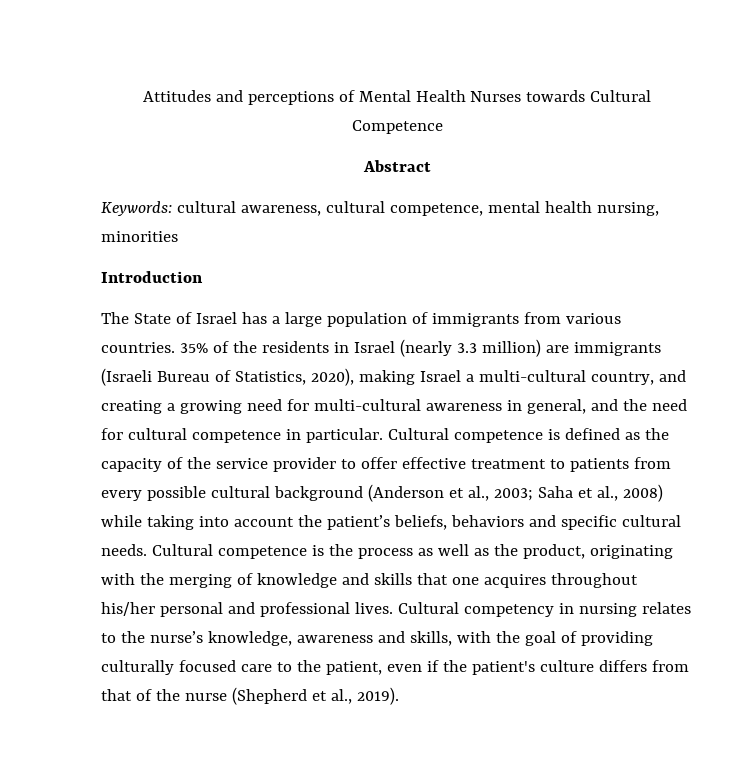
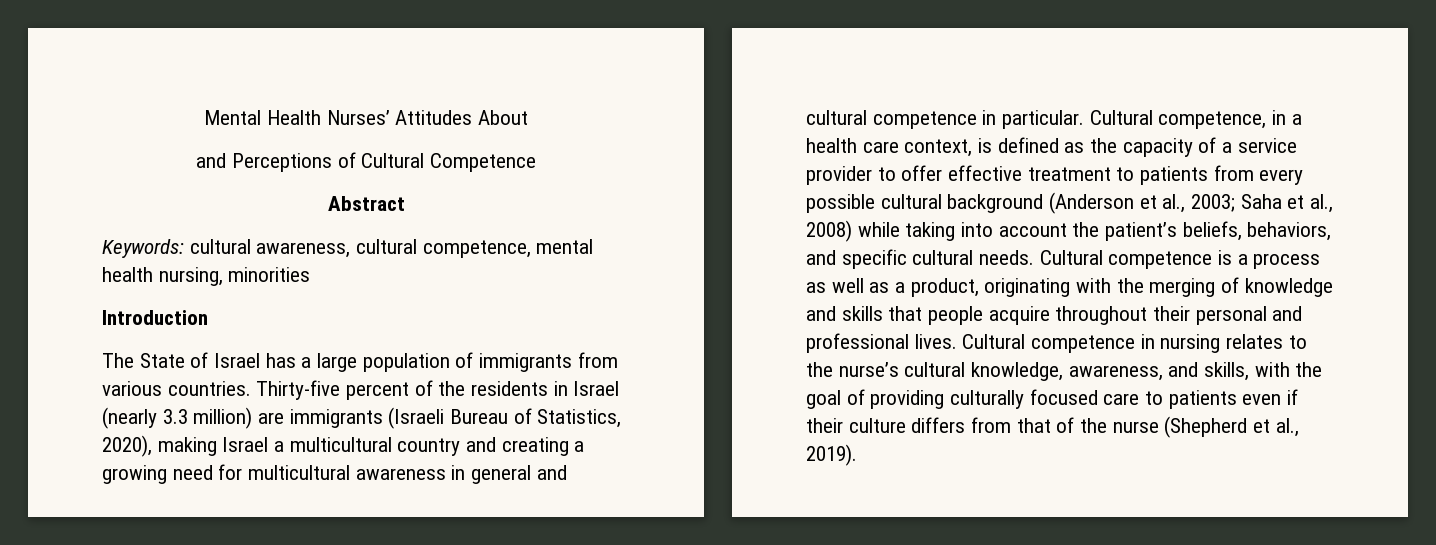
[142,90,586,105] Attitudes and perceptions of Mental Health Nurses towards -> [204,110,528,125] [196,152,356,172] Mental Health Nurses’ Attitudes About // and Perceptions of
[179,343,208,353] 35% -> [256,380,410,400] Thirty-five percent
[478,370,654,385] multi-cultural country, -> [289,437,461,456] multicultural country
[313,399,421,411] multi-cultural -> [248,465,351,480] multicultural
[526,399,687,414] [101,428,123,440] general, and the need for -> [471,465,567,484] general and
[453,430,543,443] competence -> [1158,110,1302,129] [806,138,973,157] competence, in a health care context,
[186,457,211,469] the -> [1222,142,1233,153] a
[450,515,524,527] behaviors -> [1247,222,1332,241] behaviors,
[328,544,353,556] the -> [1237,254,1248,265] a
[493,544,518,556] the -> [895,282,906,293] a
[451,573,638,588] [101,602,155,616] one acquires throughout his/her -> [928,306,1191,325] people acquire throughout their
[463,604,554,617] competency -> [1031,335,1136,353] competence
[207,631,373,646] knowledge, awareness -> [904,362,1163,381] cultural knowledge, awareness,
[296,660,535,675] the patient, even if the patient's -> [1168,389,1299,409] [806,418,843,433] patients even if their

